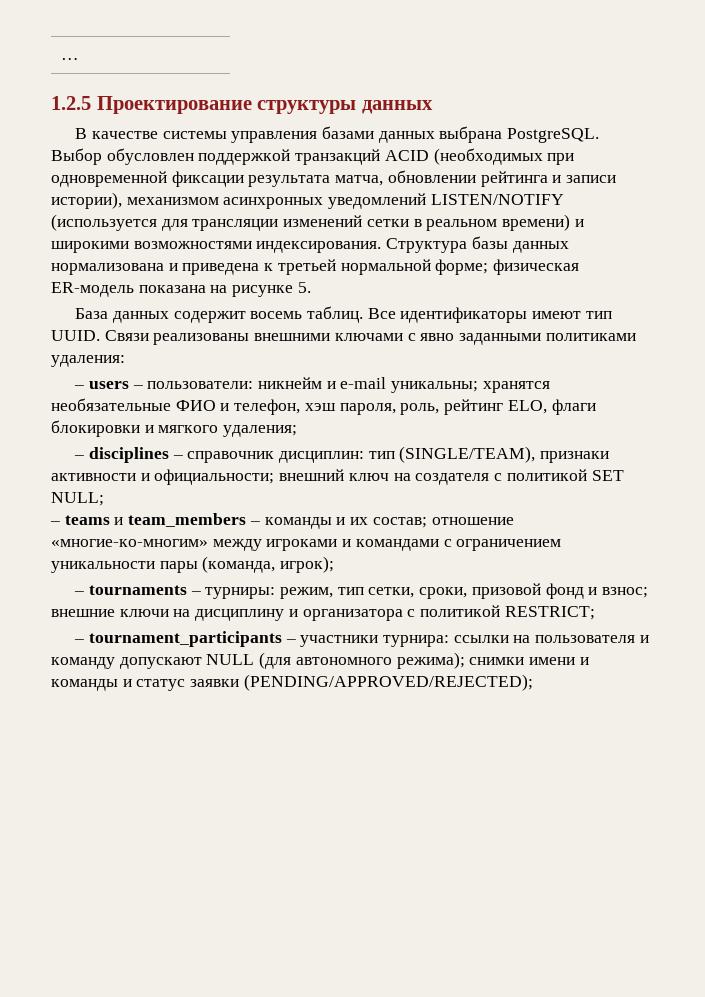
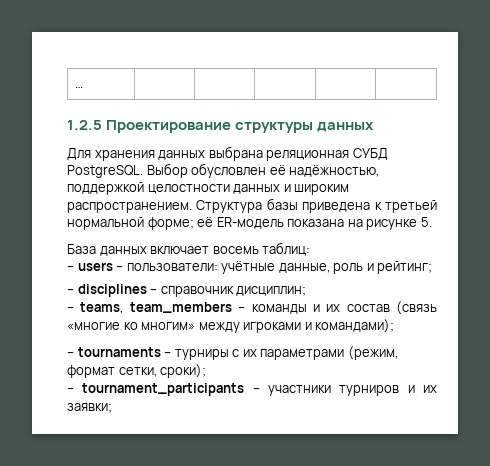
[75,126,600,143] [51,148,575,165] [51,170,617,187] [51,192,564,209] [51,214,584,231] [51,236,569,253] [51,263,178,275] В качестве системы управления базами данных выбрана PostgreSQL. Выбор обусловлен поддержкой транзакций ACID (необходимых при одновременной фиксации результата матча, обновлении рейтинга и записи истории), механизмом асинхронных уведомлений LISTEN/NOTIFY (используется для трансляции изменений сетки в реальном времени) и широкими возможностями индексирования. Структура базы данных нормализована и -> [67,146,388,161] [67,163,380,178] [67,182,350,195] [67,198,298,213] Для хранения данных выбрана реляционная СУБД PostgreSQL. Выбор обусловлен её надёжностью, поддержкой целостности данных и широким распространением. Структура базы
[493,259,580,275] физическая -> [197,217,214,227] её
[173,306,612,323] [51,330,636,345] [51,355,125,367] [74,377,550,393] [51,398,596,415] [51,420,298,437] [74,446,610,463] [51,469,624,485] [51,492,104,506] [50,515,124,525] содержит восемь таблиц. Все идентификаторы имеют тип UUID. Связи реализованы внешними ключами с явно заданными политиками удаления: // – users – пользователи: никнейм и e-mail уникальны; хранятся необязательные ФИО и телефон, хэш пароля, роль, рейтинг ELO, флаги блокировки и мягкого удаления; // – disciplines – справочник дисциплин: тип (SINGLE/TEAM), признаки активности и официальности; внешний ключ на создателя с политикой SET NULL; // – teams и -> [150,242,311,256] [67,261,433,274] [67,284,307,297] [67,302,124,314] включает восемь таблиц: // – users – пользователи: учётные данные, роль и рейтинг; // – disciplines – справочник дисциплин; // – teams,
[372,517,514,528] [51,539,562,551] [51,556,335,573] [74,583,649,599] [51,605,595,621] [74,631,649,647] [51,652,589,669] [51,674,533,691] состав; отношение «многие-ко-многим» между игроками и командами с ограничением уникальности пары (команда, игрок); // – tournaments – турниры: режим, тип сетки, сроки, призовой фонд и взнос; внешние ключи на дисциплину и организатора с политикой RESTRICT; // – tournament_participants – участники турнира: ссылки на пользователя и команду допускают NULL (для автономного режима); снимки имени и команды и статус заявки (PENDING/APPROVED/REJECTED); -> [346,301,437,315] [67,319,395,333] [67,346,398,360] [67,364,207,378] [67,383,437,396] [67,403,112,413] состав (связь «многие ко многим» между игроками и командами); // – tournaments – турниры с их параметрами (режим, формат сетки, сроки); // – tournament_participants – участники турниров и их заявки;

